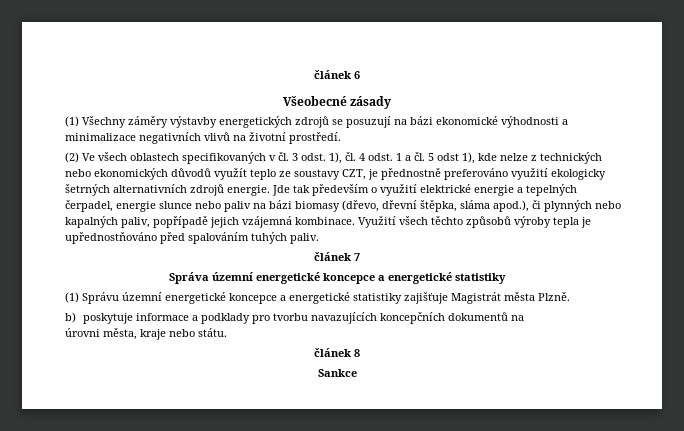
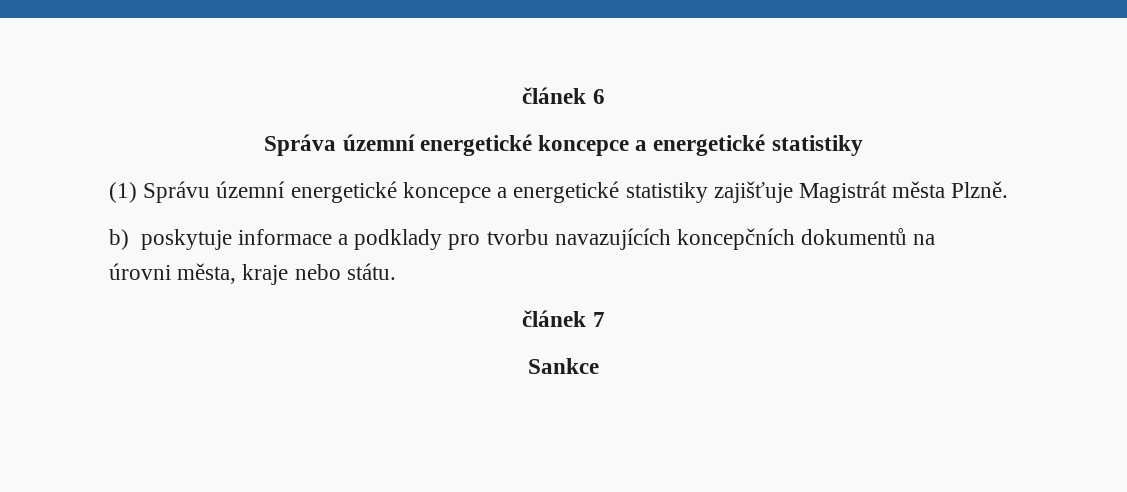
[282,96,392,109] [65,116,569,128] [65,132,342,144] [65,152,603,164] [65,168,607,180] [65,184,578,196] [65,200,622,212] [65,216,592,228] [65,232,320,244] [314,252,360,261] // Všeobecné zásady // (1) Všechny záměry výstavby energetických zdrojů se posuzují na bázi ekonomické výhodnosti a minimalizace negativních vlivů na životní prostředí. // (2) Ve všech oblastech specifikovaných v čl. 3 odst. 1), čl. 4 odst. 1 a čl. 5 odst 1), kde nelze z technických nebo ekonomických důvodů využít teplo ze soustavy CZT, je přednostně preferováno využití ekologicky šetrných alternativních zdrojů energie. Jde tak především o využití elektrické energie a tepelných čerpadel, energie slunce nebo paliv na bázi biomasy (dřevo, dřevní štěpka, sláma apod.), či plynných nebo kapalných paliv, popřípadě jejich vzájemná kombinace. Využití všech těchto způsobů výroby tepla je upřednostňováno před spalováním tuhých paliv. // článek 7 -> (605, 96) none
[354,349,360,357] 8 -> [592,312,605,327] 7

